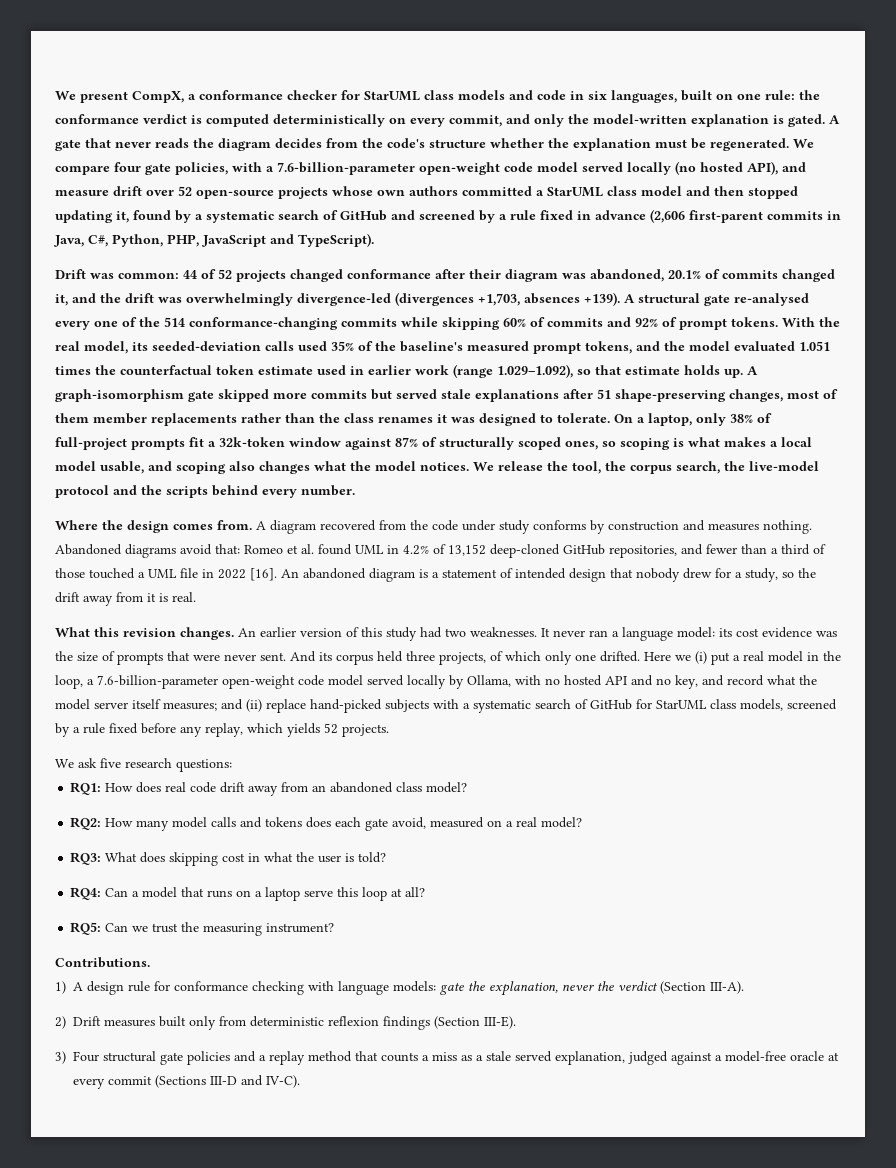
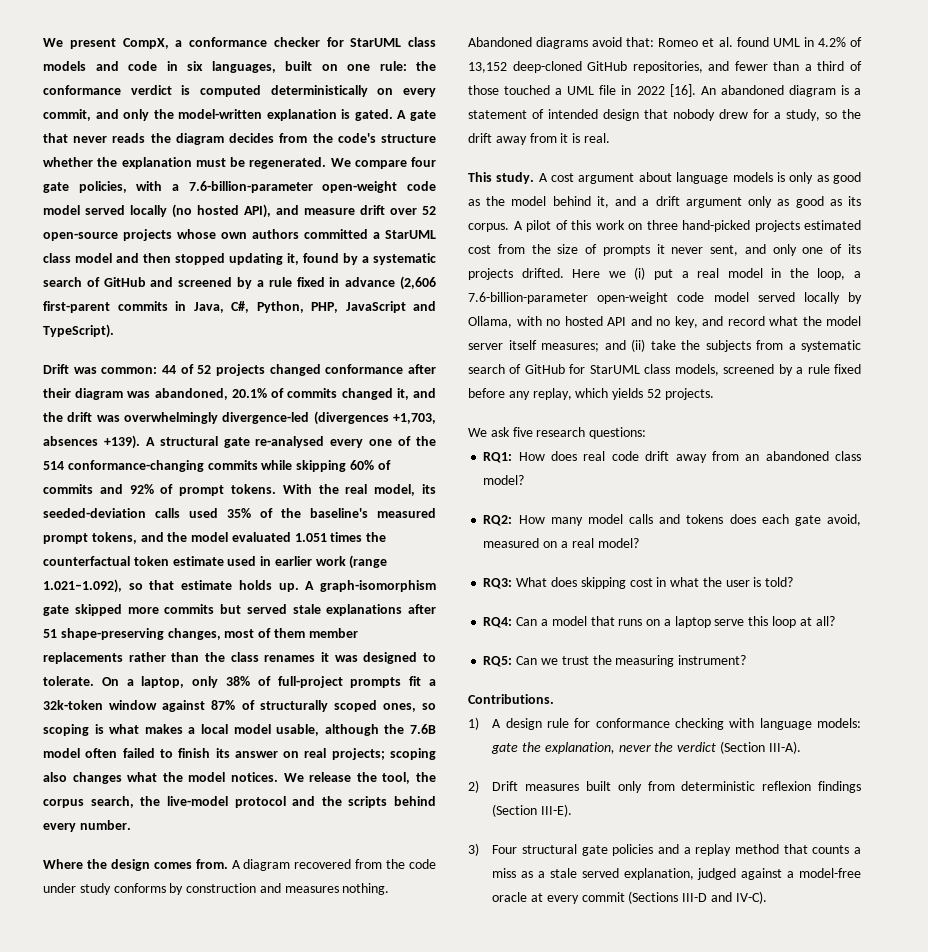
[497,364,573,378] 1.029–1.092), -> [43,579,122,593] 1.021–1.092),
[148,461,172,471] and -> [324,724,437,736] [43,748,385,760] although the 7.6B model often failed to finish its answer on real projects;
[55,627,837,641] [55,651,596,665] What this revision changes. An earlier version of this study had two weaknesses. It never ran a language model: its cost evidence was the size of prompts that were never sent. And its corpus held three projects, of which only one -> [468,172,861,184] [468,196,861,208] [468,220,861,232] [468,244,861,256] [468,268,513,280] This study. A cost argument about language models is only as good as the model behind it, and a drift argument only as good as its corpus. A pilot of this work on three hand-picked projects estimated cost from the size of prompts it never sent, and only one of its projects
[266,699,459,713] replace hand-picked subjects with -> [650,340,783,352] take the subjects from

